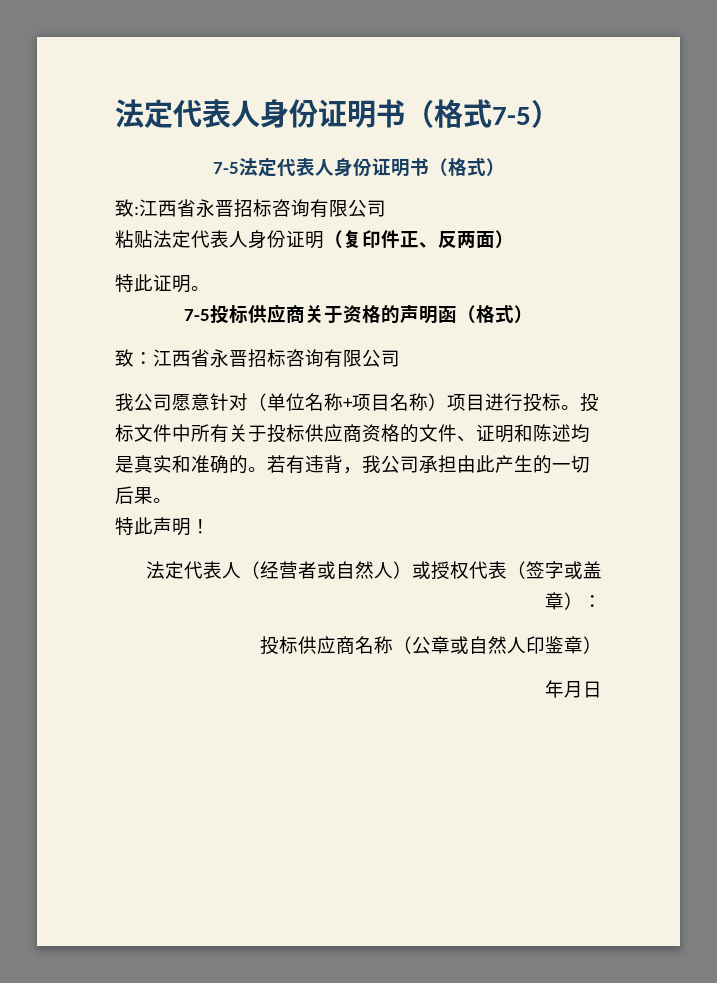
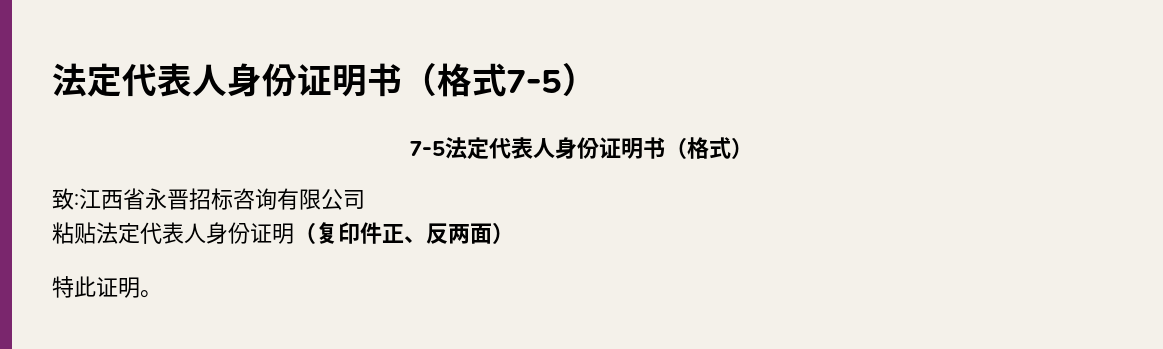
[184,304,533,324] [115,349,400,368] [115,393,599,412] [115,424,590,443] [115,455,590,474] [115,486,172,504] [115,517,210,536] [146,561,602,580] [545,592,602,610] [260,636,602,655] [545,680,602,698] // 7-5投标供应商关于资格的声明函（格式） // 致：江西省永晋招标咨询有限公司 // 我公司愿意针对（单位名称+项目名称）项目进行投标。投标文件中所有关于投标供应商资格的文件、证明和陈述均是真实和准确的。若有违背，我公司承担由此产生的一切后果。 // 特此声明！ // 法定代表人（经营者或自然人）或授权代表（签字或盖章）： // 投标供应商名称（公章或自然人印鉴章） // 年月日 -> (162, 294) none

